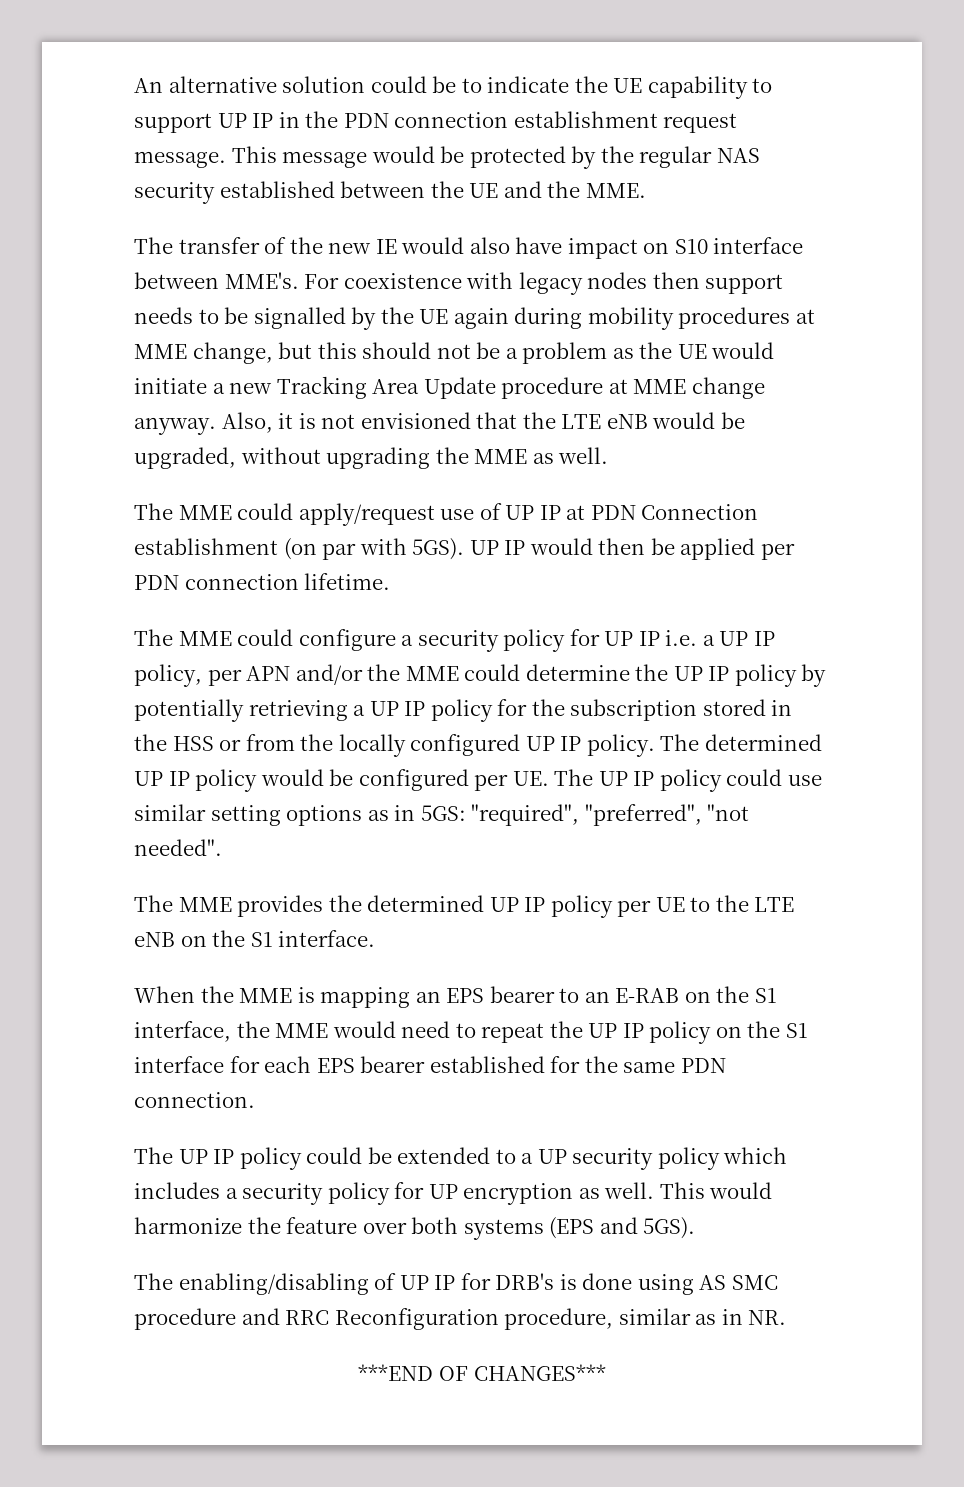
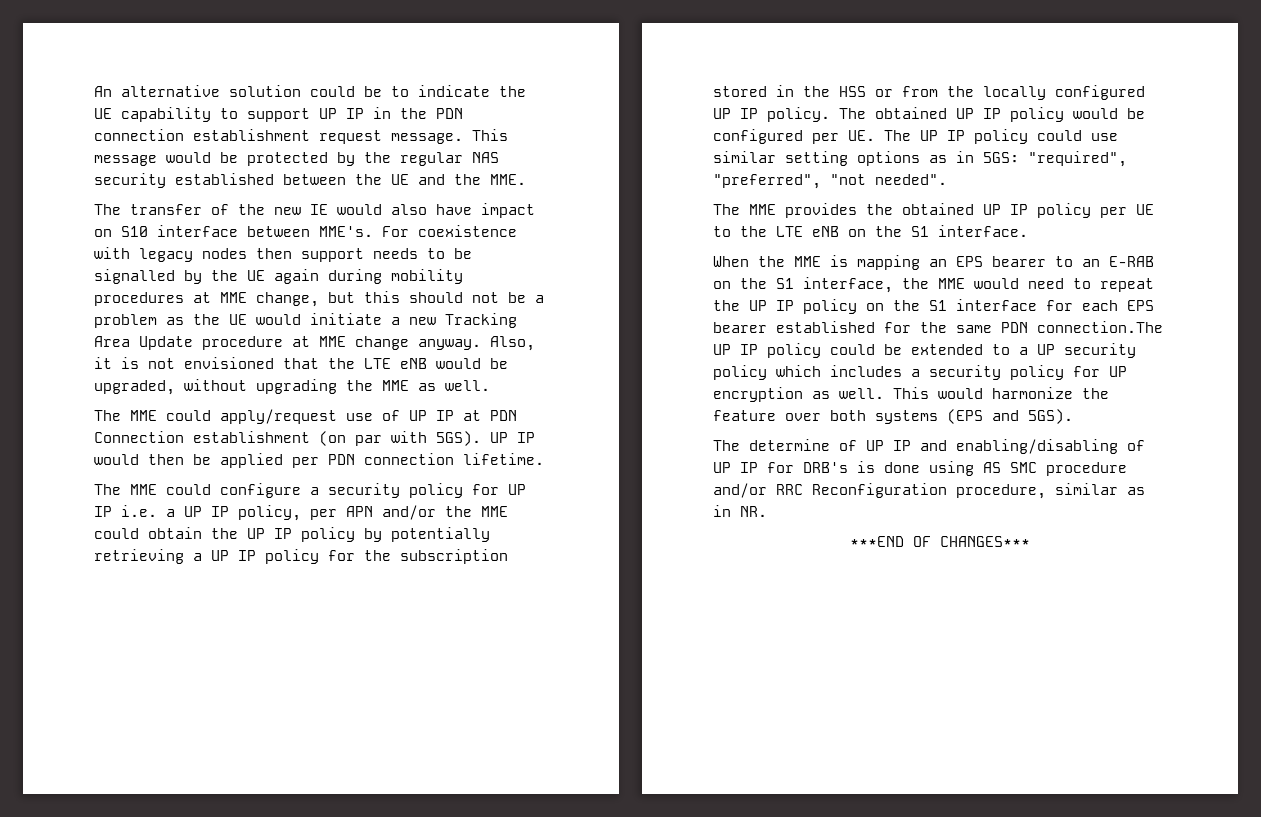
[525,664,630,681] determine -> [148,527,202,539] obtain
[704,734,822,751] determined -> [875,107,947,119] obtained
[367,895,485,912] determined -> [902,203,974,215] obtained
[134,1092,255,1108] [134,1147,173,1164] connection. // The -> [1037,321,1163,333] connection.The
(173, 1281) none -> [749,439,947,451] determine of UP IP and
[241,1308,280,1325] and -> [713,483,767,498] and/or

